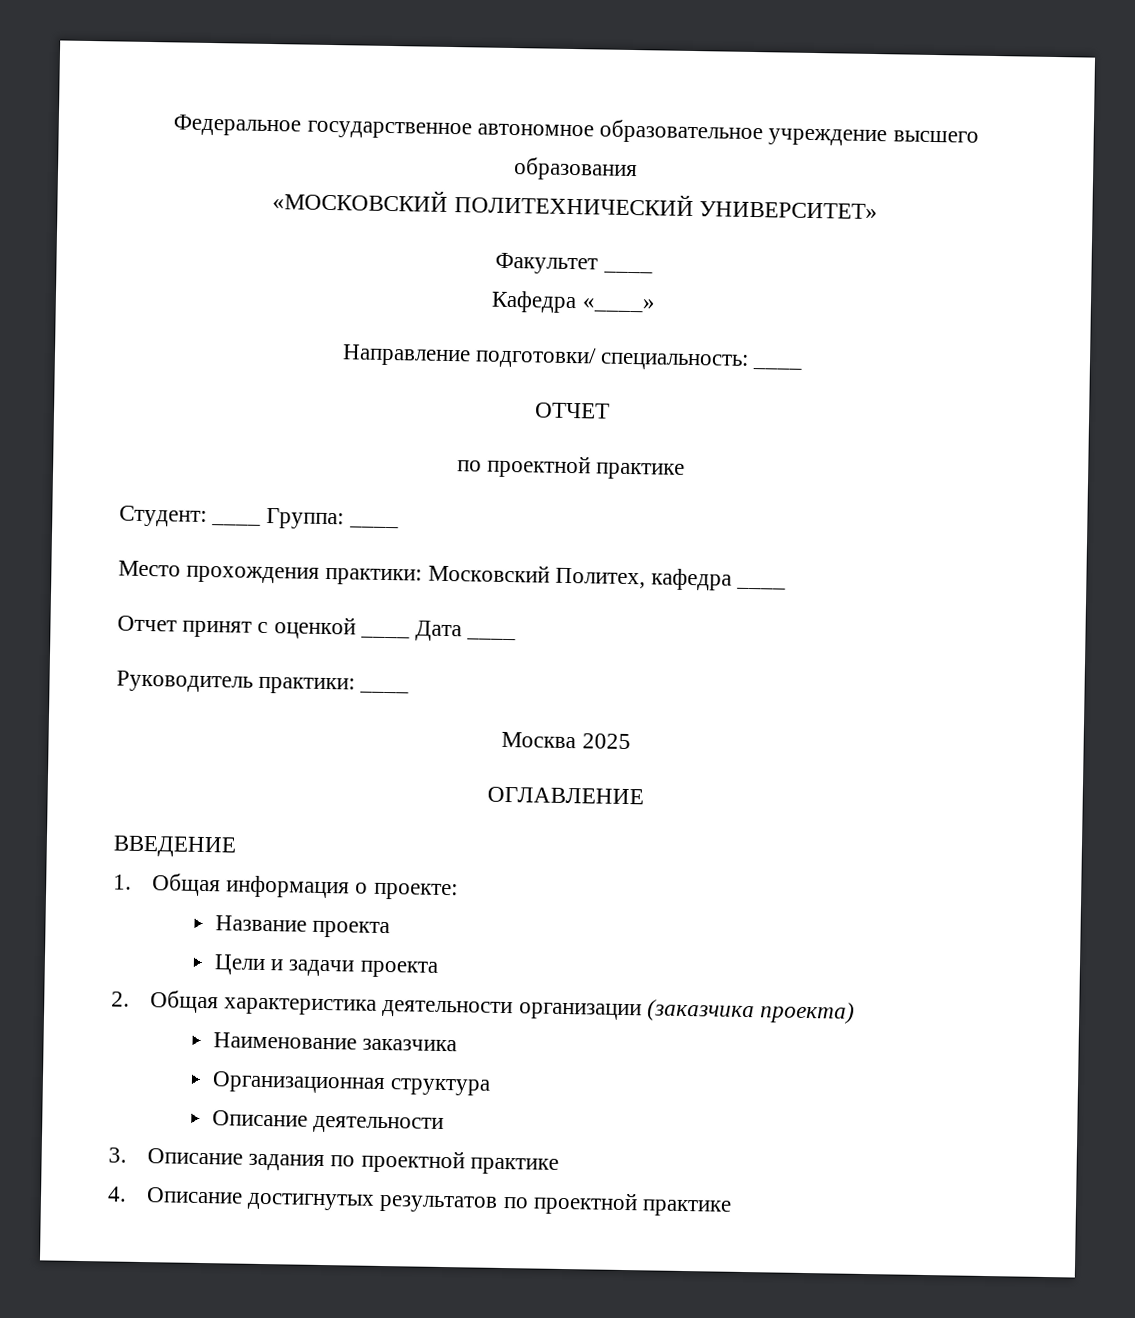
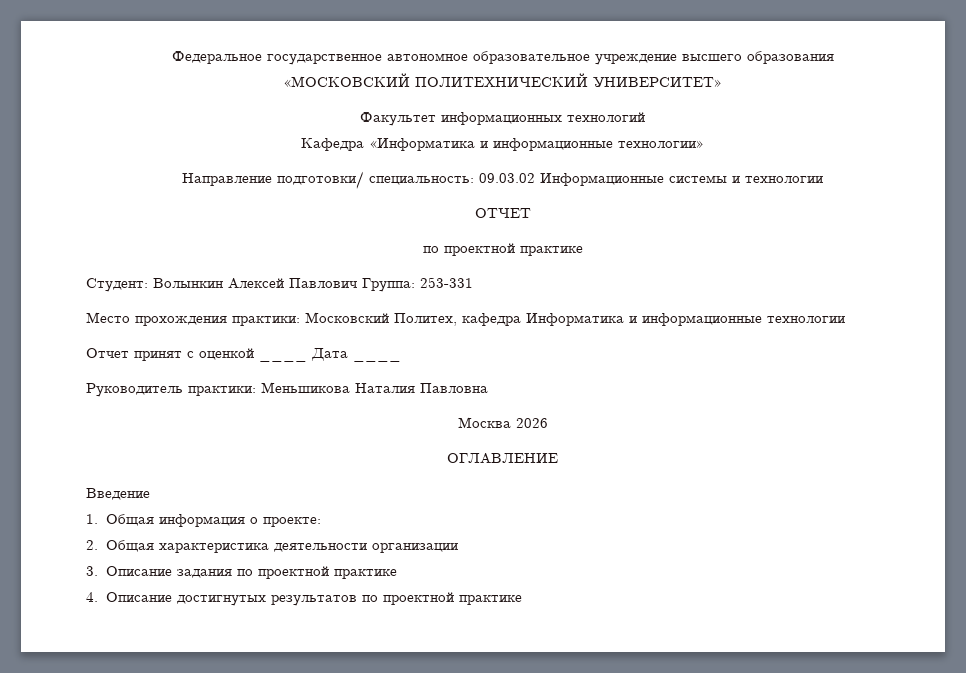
[602,269,653,274] ____ -> [441,112,645,125] информационных технологий
[581,298,655,313] «____» -> [369,138,704,151] «Информатика и информационные технологии»
[752,366,803,370] ____ -> [479,173,823,186] 09.03.02 Информационные системы и технологии
[211,507,399,530] ____ Группа: ____ -> [153,277,473,292] Волынкин Алексей Павлович Группа: 253-331
[736,585,787,590] ____ -> [526,313,845,326] Информатика и информационные технологии
[359,689,410,694] ____ -> [261,382,488,393] Меньшикова Наталия Павловна
[581,733,631,750] 2025 -> [515,418,548,428] 2026
[113,835,236,858] ВВЕДЕНИЕ -> [86,488,150,500] Введение
[215,915,391,939] [214,954,438,978] // Название проекта // Цели и задачи проекта -> (321, 522) none
[646,999,855,1024] [213,1032,458,1052] [212,1071,492,1096] [212,1110,445,1135] (заказчика проекта) // Наименование заказчика // Организационная структура // Описание деятельности -> (458, 548) none

